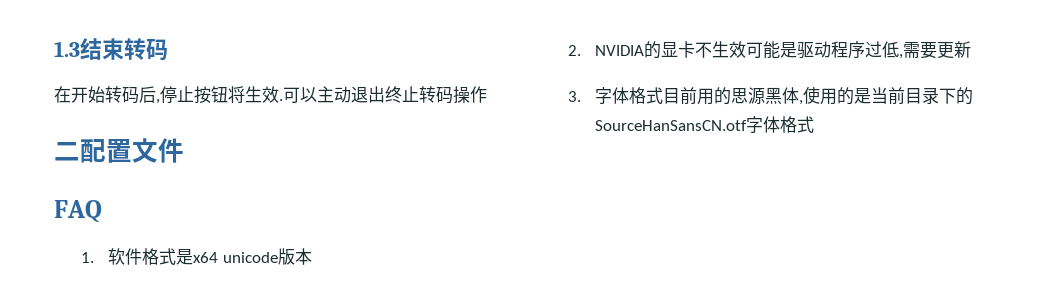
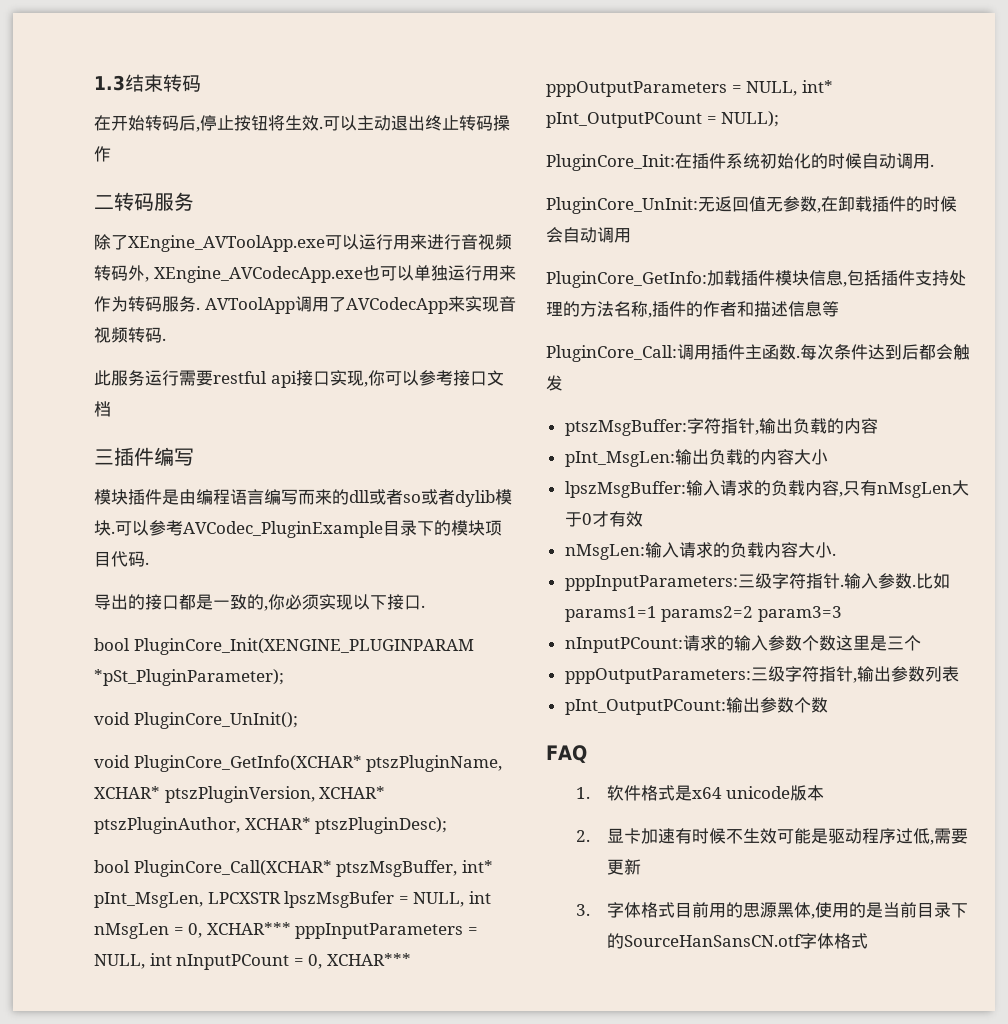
[80,138,184,163] 配置文件 -> [114,192,194,211] [94,234,512,252] [94,265,516,283] [94,296,516,314] [94,327,166,343] [94,370,504,388] [94,401,111,417] [94,447,194,466] [94,489,512,507] [94,520,502,538] [94,551,149,567] [94,594,425,611] [94,638,474,655] [94,669,284,686] [94,712,298,729] [94,755,503,772] [94,786,386,803] [94,817,448,834] [94,860,493,877] [94,891,491,908] [94,922,478,939] [94,953,411,970] [546,80,833,97] [546,111,780,128] [546,153,934,171] [546,196,957,214] [546,227,631,243] [546,270,966,288] [546,301,839,318] [546,344,970,362] [546,375,563,391] [564,418,878,436] [564,449,828,467] [564,480,969,498] [564,511,643,527] [564,542,836,560] [564,573,950,591] [564,606,842,622] [564,635,921,653] [564,666,959,684] [564,697,828,715] 转码服务 // 除了XEngine_AVToolApp.exe可以运行用来进行音视频转码外, XEngine_AVCodecApp.exe也可以单独运行用来作为转码服务. AVToolApp调用了AVCodecApp来实现音视频转码. // 此服务运行需要restful api接口实现,你可以参考接口文档 // 三插件编写 // 模块插件是由编程语言编写而来的dll或者so或者dylib模块.可以参考AVCodec_PluginExample目录下的模块项目代码. // 导出的接口都是一致的,你必须实现以下接口. // bool PluginCore_Init(XENGINE_PLUGINPARAM *pSt_PluginParameter); // void PluginCore_UnInit(); // void PluginCore_GetInfo(XCHAR* ptszPluginName, XCHAR* ptszPluginVersion, XCHAR* ptszPluginAuthor, XCHAR* ptszPluginDesc); // bool PluginCore_Call(XCHAR* ptszMsgBuffer, int* pInt_MsgLen, LPCXSTR lpszMsgBufer = NULL, int nMsgLen = 0, XCHAR*** pppInputParameters = NULL, int nInputPCount = 0, XCHAR*** pppOutputParameters = NULL, int* pInt_OutputPCount = NULL); // PluginCore_Init:在插件系统初始化的时候自动调用. // PluginCore_UnInit:无返回值无参数,在卸载插件的时候会自动调用 // PluginCore_GetInfo:加载插件模块信息,包括插件支持处理的方法名称,插件的作者和描述信息等 // PluginCore_Call:调用插件主函数.每次条件达到后都会触发 // ptszMsgBuffer:字符指针,输出负载的内容 // pInt_MsgLen:输出负载的内容大小 // lpszMsgBuffer:输入请求的负载内容,只有nMsgLen大于0才有效 // nMsgLen:输入请求的负载内容大小. // pppInputParameters:三级字符指针.输入参数.比如params1=1 params2=2 param3=3 // nInputPCount:请求的输入参数个数这里是三个 // pppOutputParameters:三级字符指针,输出参数列表 // pInt_OutputPCount:输出参数个数
[595,41,696,59] NVIDIA的显卡 -> [606,828,726,844] 显卡加速有时候

